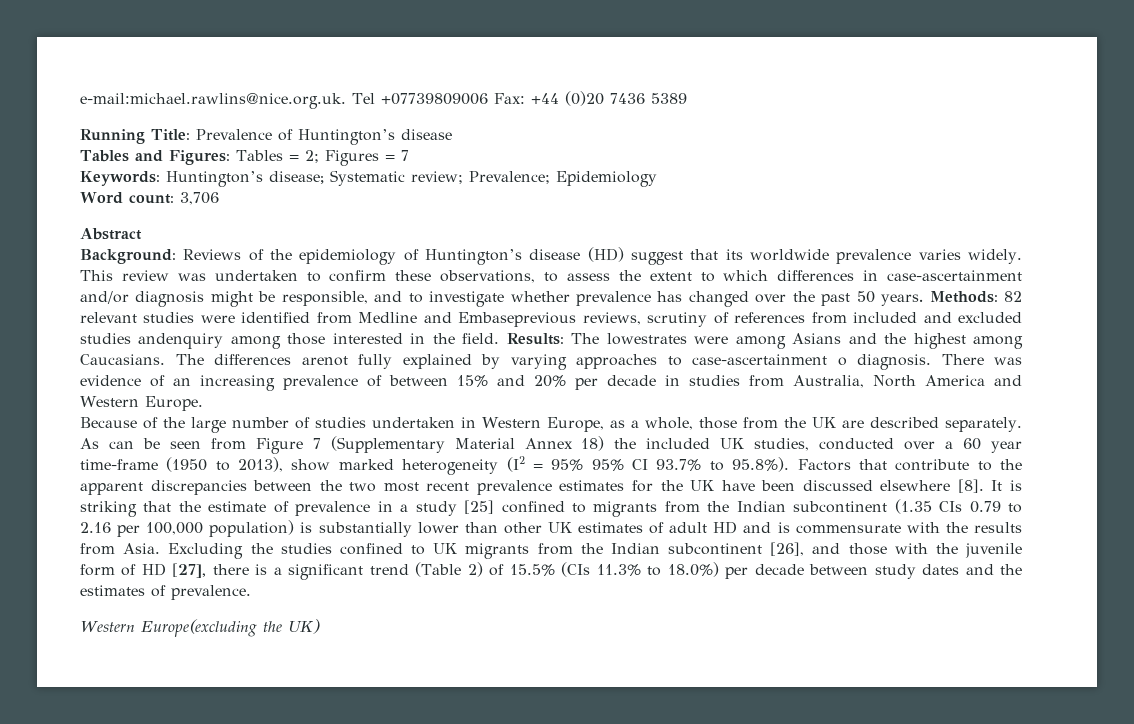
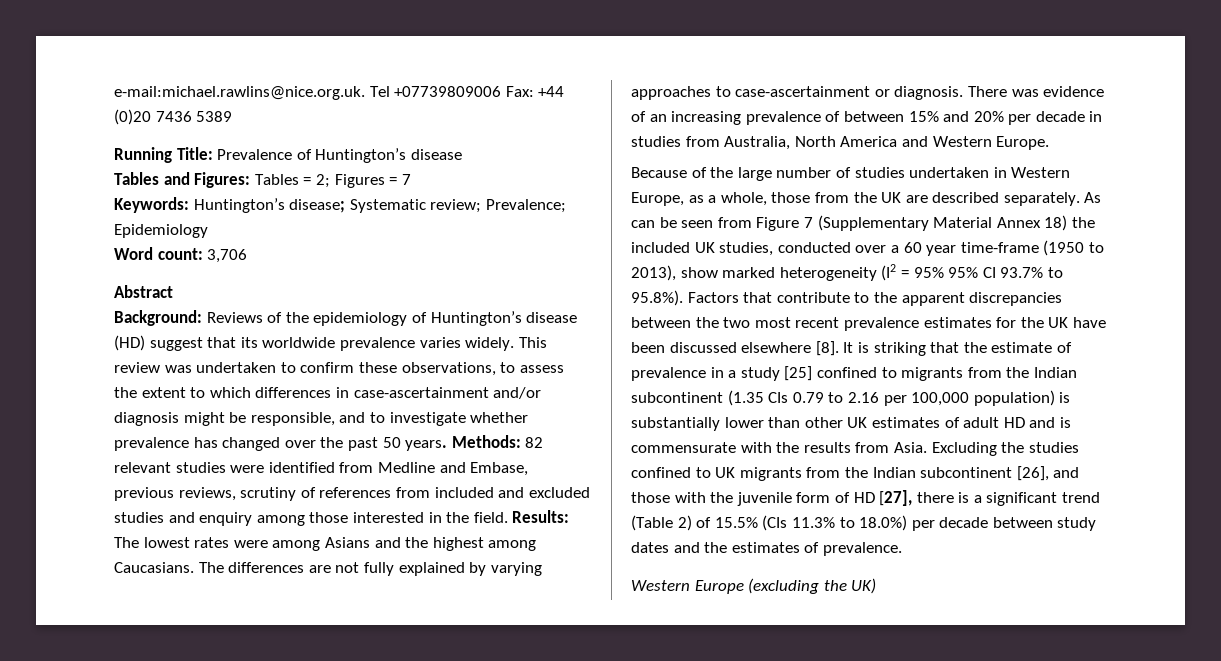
[458,312,577,327] Embaseprevious -> [470,462,529,476] [114,487,174,501] Embase, previous
[138,333,224,349] andenquiry -> [168,512,253,526] and enquiry
[606,333,687,345] lowestrates -> [143,537,230,548] lowest rates
[301,356,348,366] arenot -> [308,562,360,573] are not
[837,357,847,366] o -> [874,89,890,97] or
[140,619,257,637] Europe(excluding -> [694,578,820,594] Europe (excluding

